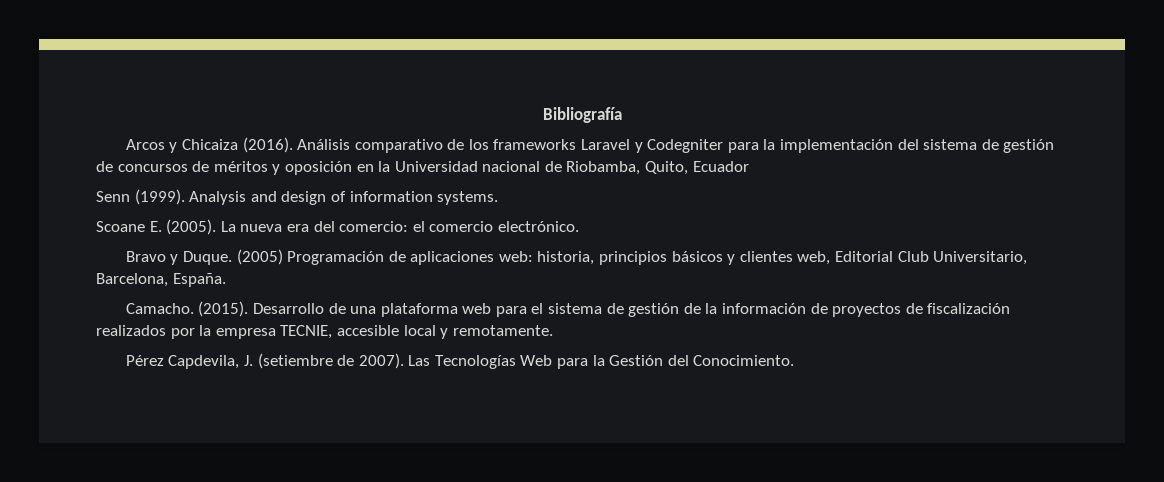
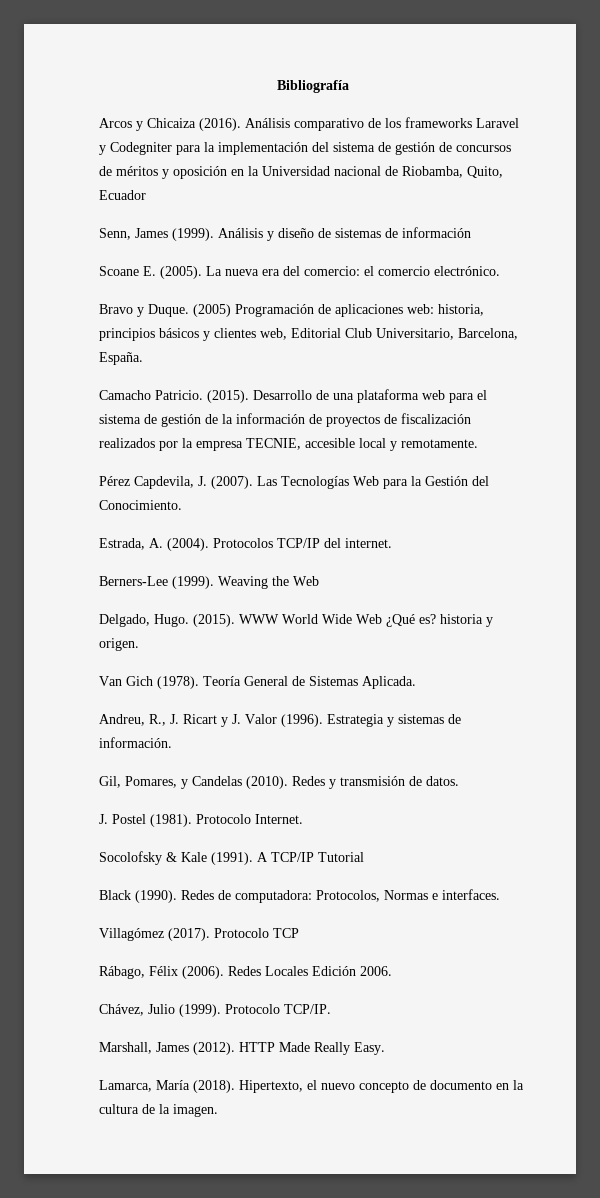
[96,189,499,205] Senn (1999). Analysis and design of information systems. -> [99,227,471,241] Senn, James (1999). Análisis y diseño de sistemas de información
[125,303,194,314] Camacho. -> [99,390,203,400] Camacho Patricio.
[257,353,404,369] (setiembre de 2007). -> [211,476,253,489] (2007).
(795, 360) none -> [99,538,392,551] [99,576,319,589] [99,614,493,627] [99,638,139,651] [99,676,416,689] [99,714,461,727] [99,737,172,748] [99,776,459,789] [99,814,303,827] [99,851,364,865] [99,889,500,903] [99,928,299,941] [99,966,392,979] [99,1004,331,1017] [99,1042,385,1055] [99,1080,524,1093] [99,1104,218,1117] // Estrada, A. (2004). Protocolos TCP/IP del internet. // Berners-Lee (1999). Weaving the Web // Delgado, Hugo. (2015). WWW World Wide Web ¿Qué es? historia y origen. // Van Gich (1978). Teoría General de Sistemas Aplicada. // Andreu, R., J. Ricart y J. Valor (1996). Estrategia y sistemas de información. // Gil, Pomares, y Candelas (2010). Redes y transmisión de datos. // J. Postel (1981). Protocolo Internet. // Socolofsky & Kale (1991). A TCP/IP Tutorial // Black (1990). Redes de computadora: Protocolos, Normas e interfaces. // Villagómez (2017). Protocolo TCP // Rábago, Félix (2006). Redes Locales Edición 2006. // Chávez, Julio (1999). Protocolo TCP/IP. // Marshall, James (2012). HTTP Made Really Easy. // Lamarca, María (2018). Hipertexto, el nuevo concepto de documento en la cultura de la imagen.

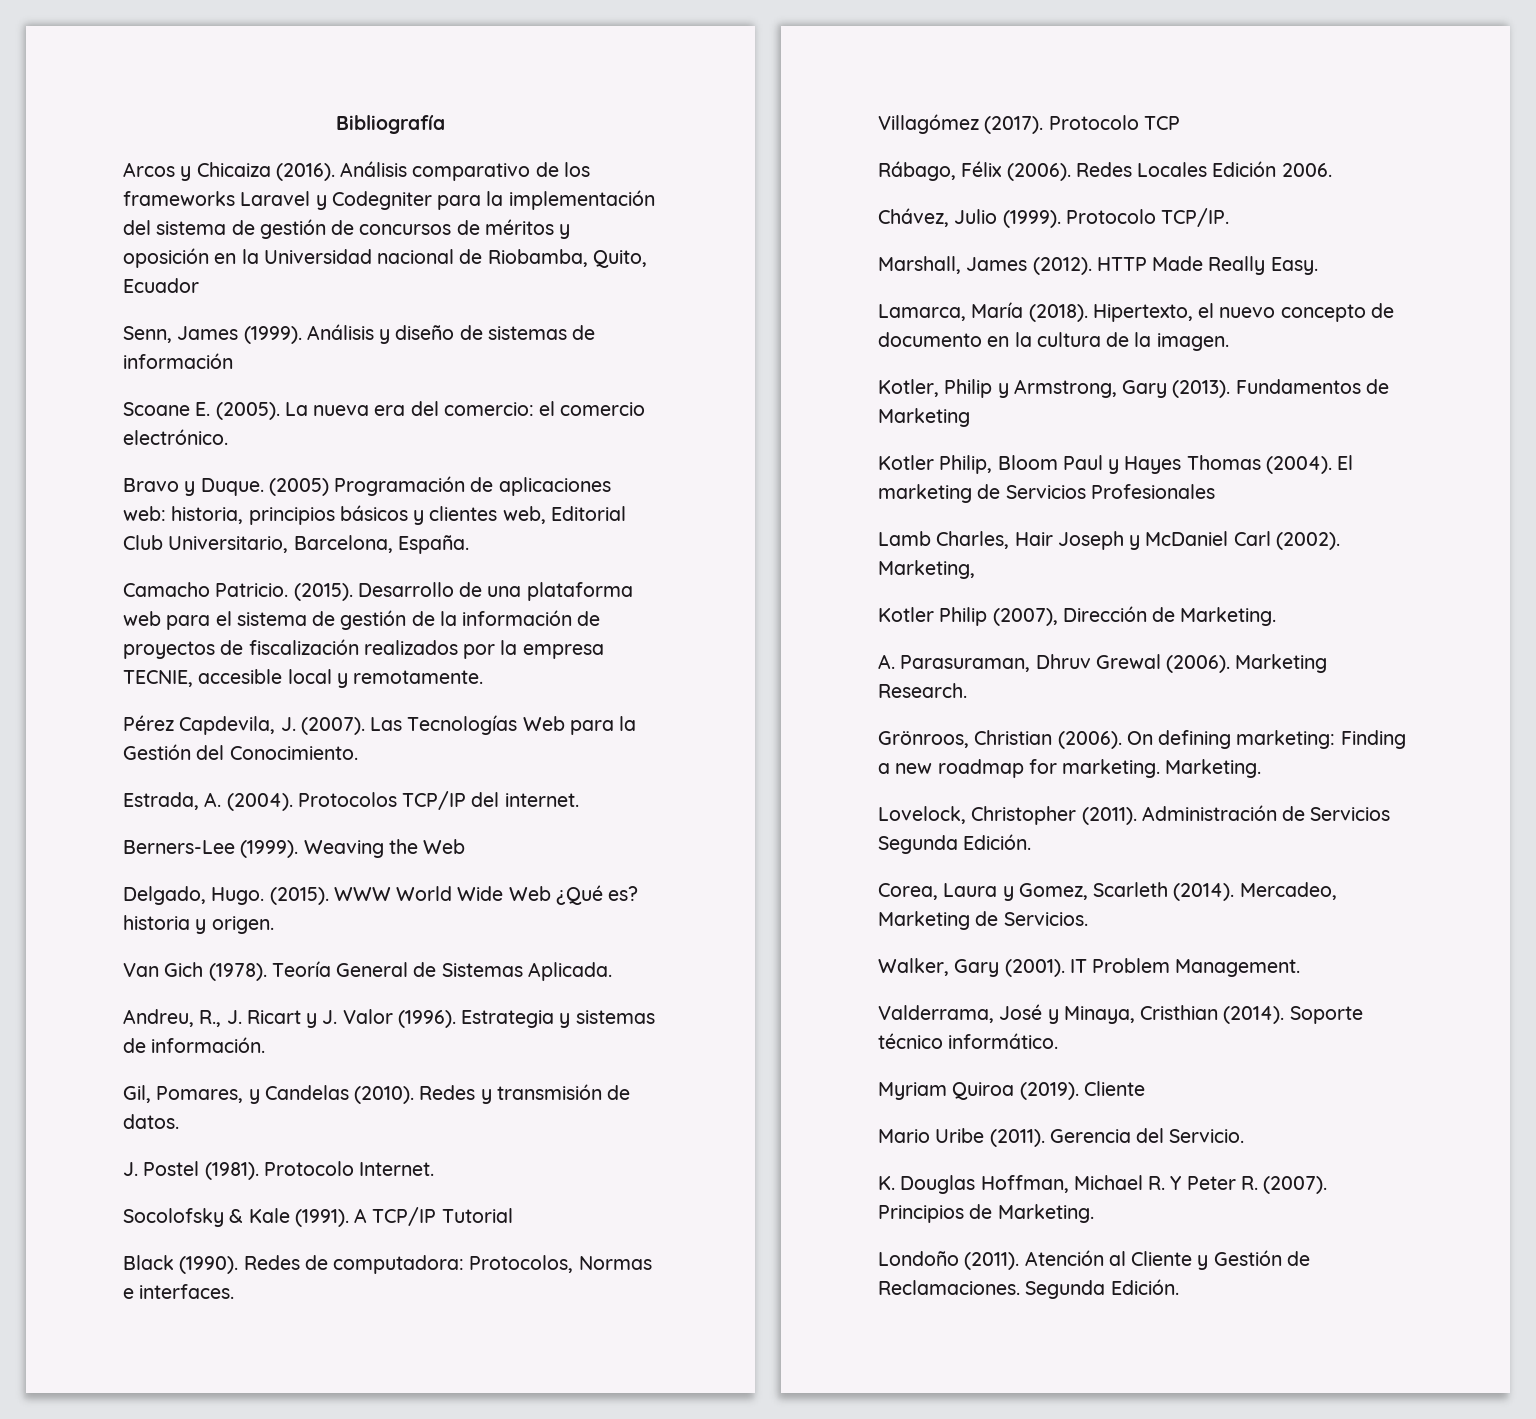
(218, 1110) none -> [878,379,1389,398] [878,408,970,427] [878,455,1354,474] [878,484,1215,503] [878,531,1340,550] [878,560,975,579] [878,606,1277,626] [878,654,1328,673] [878,683,967,698] [878,730,1406,749] [878,759,1262,778] [878,805,1391,825] [878,834,1032,854] [878,882,1337,901] [878,911,1088,930] [878,958,1301,977] [878,1004,1363,1024] [878,1033,1059,1049] [878,1081,1145,1100] [878,1128,1245,1147] [878,1175,1328,1194] [878,1204,1094,1223] [878,1250,1310,1270] [878,1279,1179,1299] // Kotler, Philip y Armstrong, Gary (2013). Fundamentos de Marketing // Kotler Philip, Bloom Paul y Hayes Thomas (2004). El marketing de Servicios Profesionales // Lamb Charles, Hair Joseph y McDaniel Carl (2002). Marketing, // Kotler Philip (2007), Dirección de Marketing. // A. Parasuraman, Dhruv Grewal (2006). Marketing Research. // Grönroos, Christian (2006). On defining marketing: Finding a new roadmap for marketing. Marketing. // Lovelock, Christopher (2011). Administración de Servicios Segunda Edición. // Corea, Laura y Gomez, Scarleth (2014). Mercadeo, Marketing de Servicios. // Walker, Gary (2001). IT Problem Management. // Valderrama, José y Minaya, Cristhian (2014). Soporte técnico informático. // Myriam Quiroa (2019). Cliente // Mario Uribe (2011). Gerencia del Servicio. // K. Douglas Hoffman, Michael R. Y Peter R. (2007). Principios de Marketing. // Londoño (2011). Atención al Cliente y Gestión de Reclamaciones. Segunda Edición.

